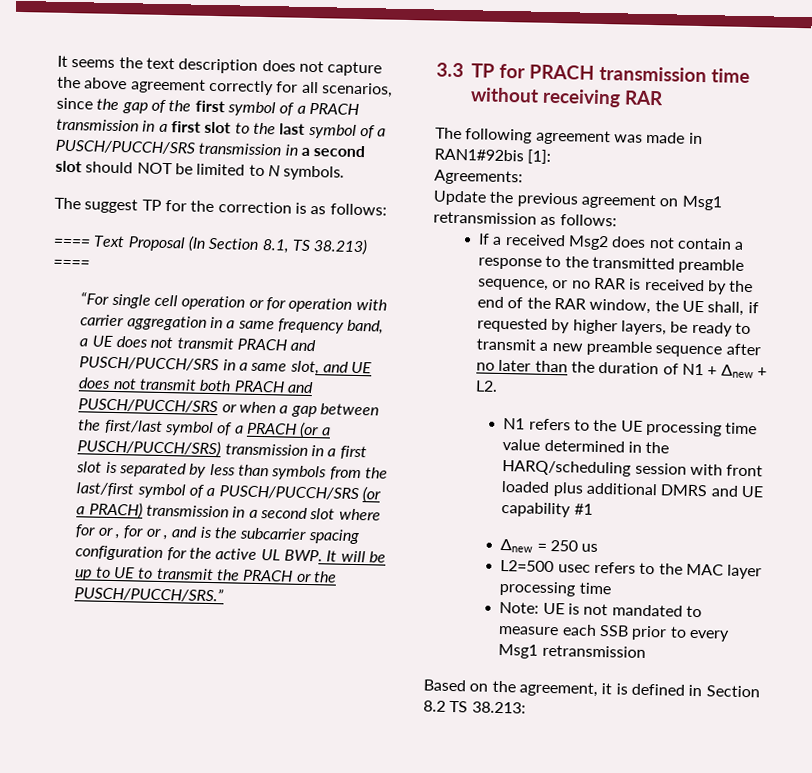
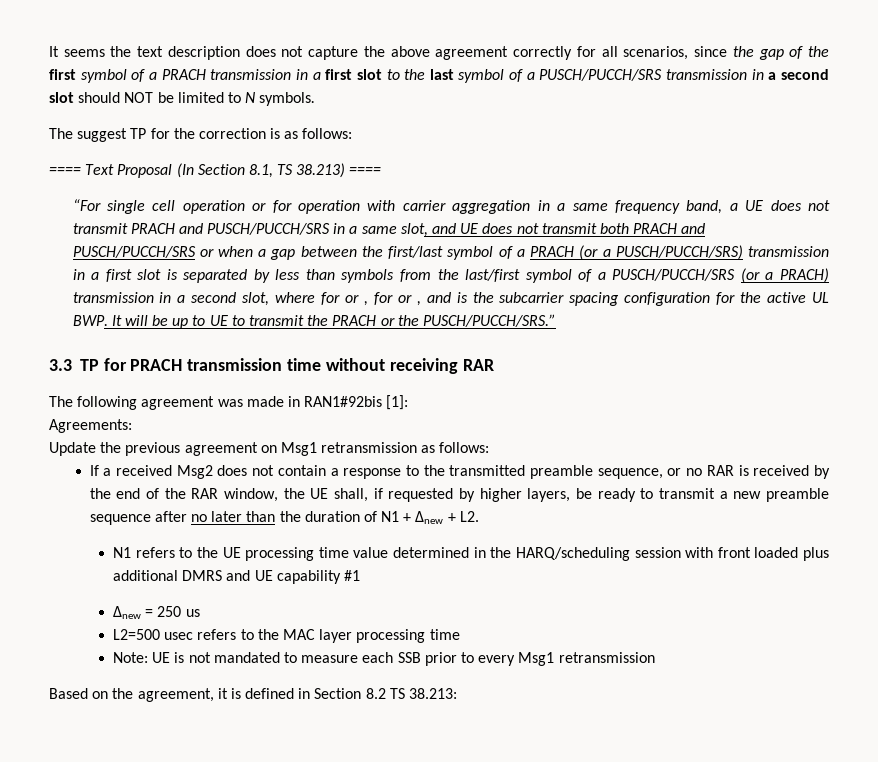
[309,508,336,520] slot -> [242,292,270,306] slot,

